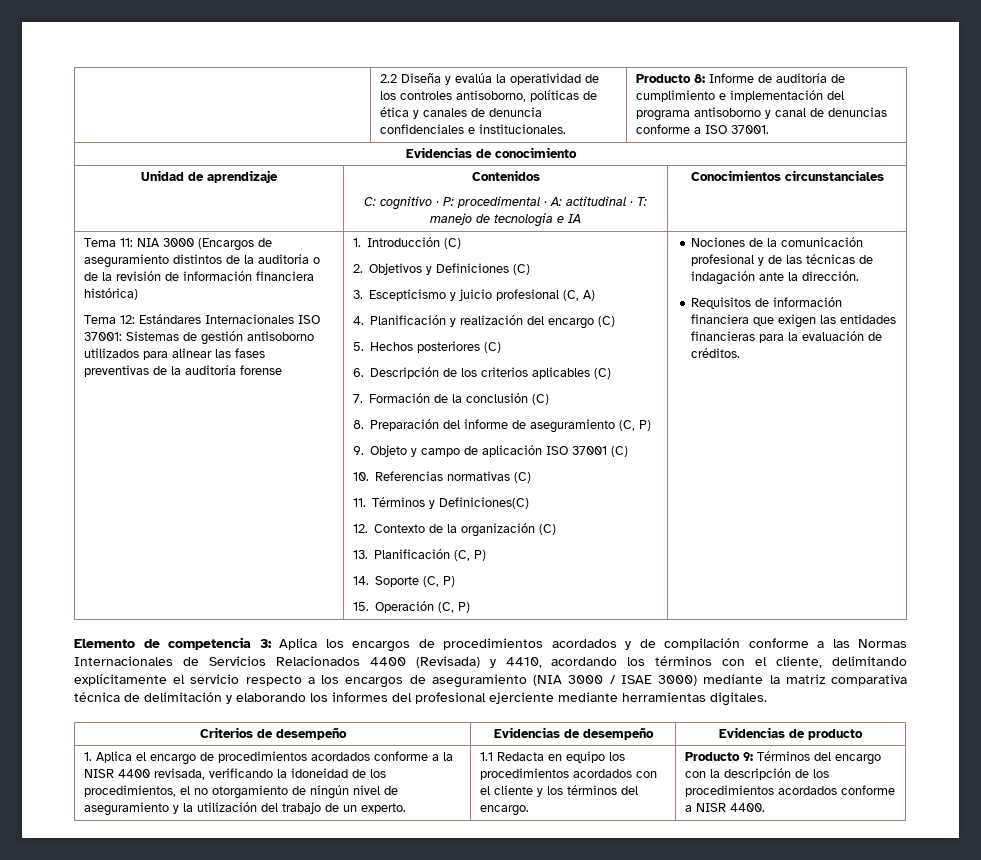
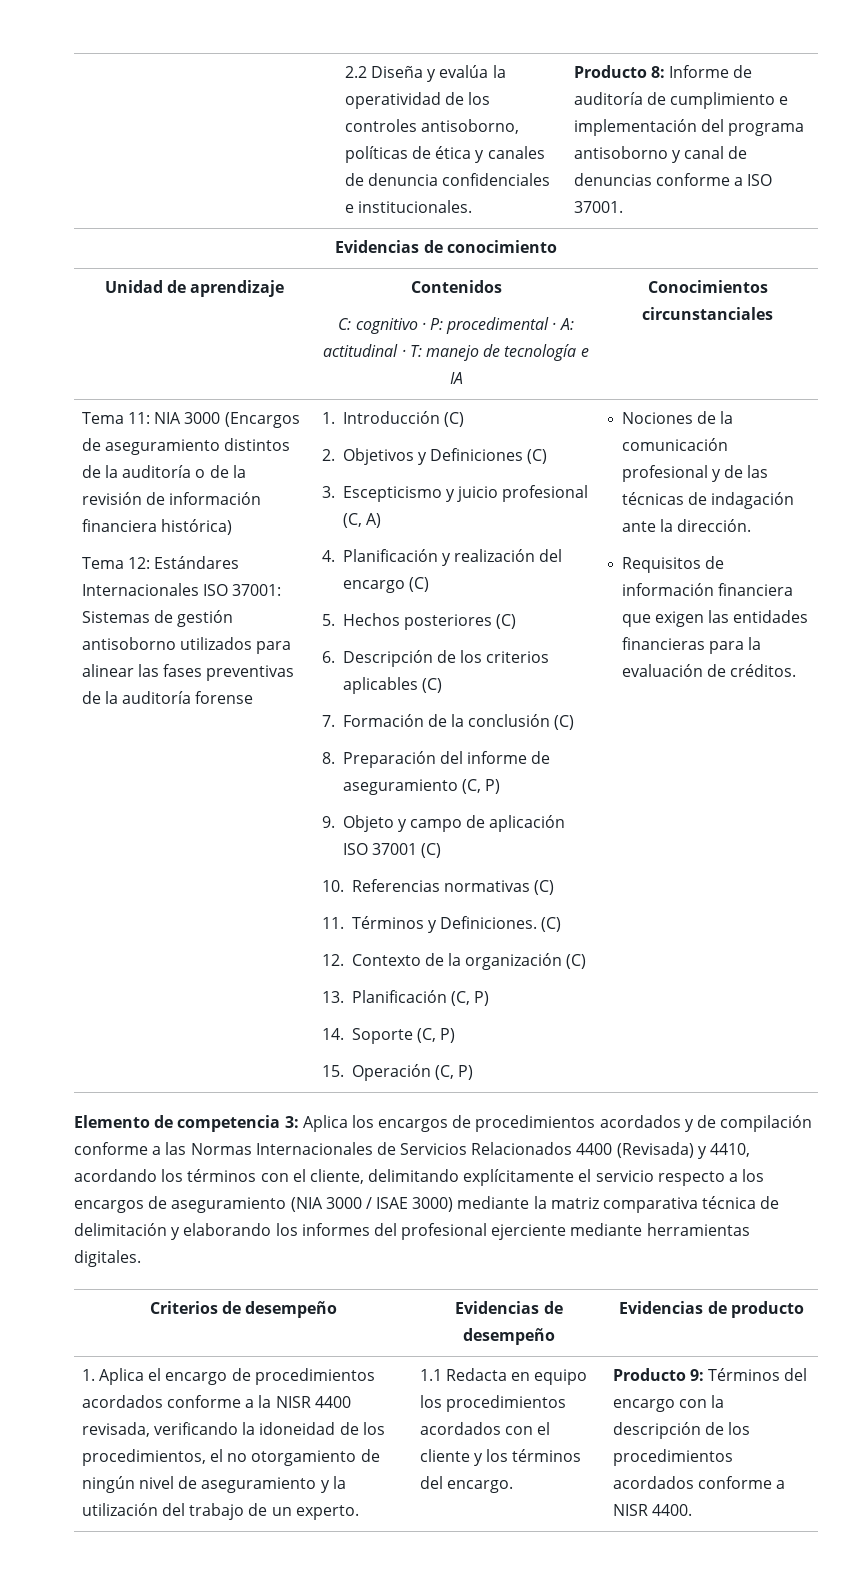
[439,497,530,509] Definiciones(C) -> [439,916,562,932] Definiciones. (C)

